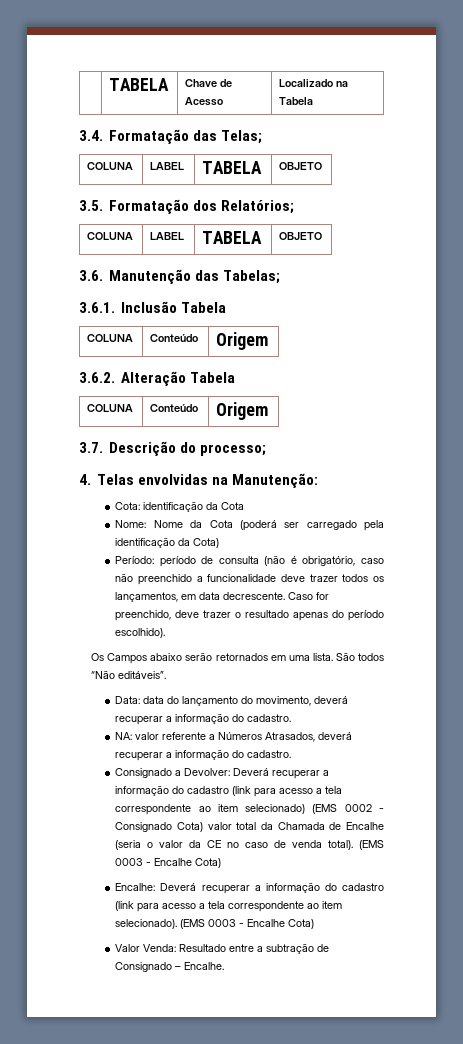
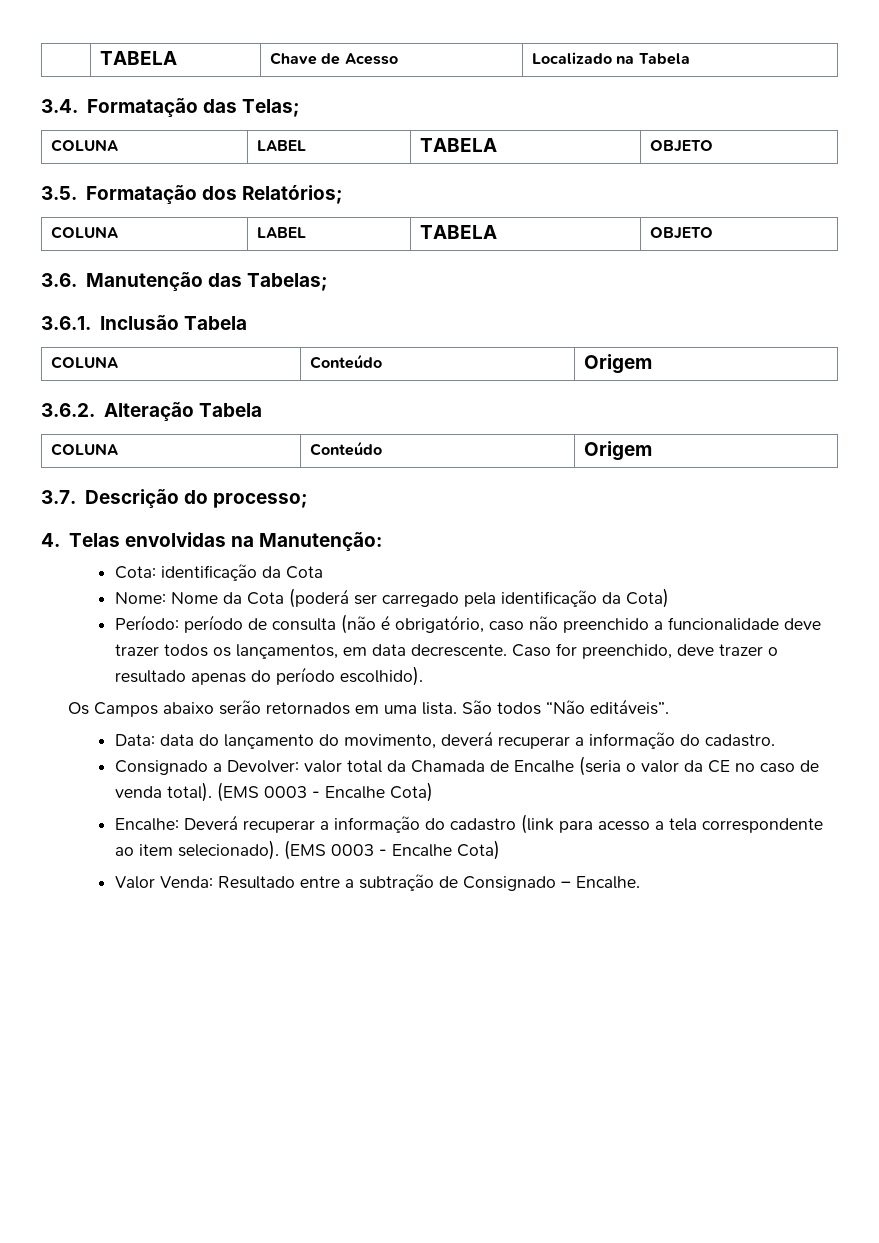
[115,732,353,742] [115,749,292,761] [115,768,330,779] [115,785,343,797] [115,804,384,815] [115,822,204,832] NA: valor referente a Números Atrasados, deverá recuperar a informação do cadastro. // Consignado a Devolver: Deverá recuperar a informação do cadastro (link para acesso a tela correspondente ao item selecionado) (EMS 0002 - Consignado Cota) -> [115,760,300,775] Consignado a Devolver:

